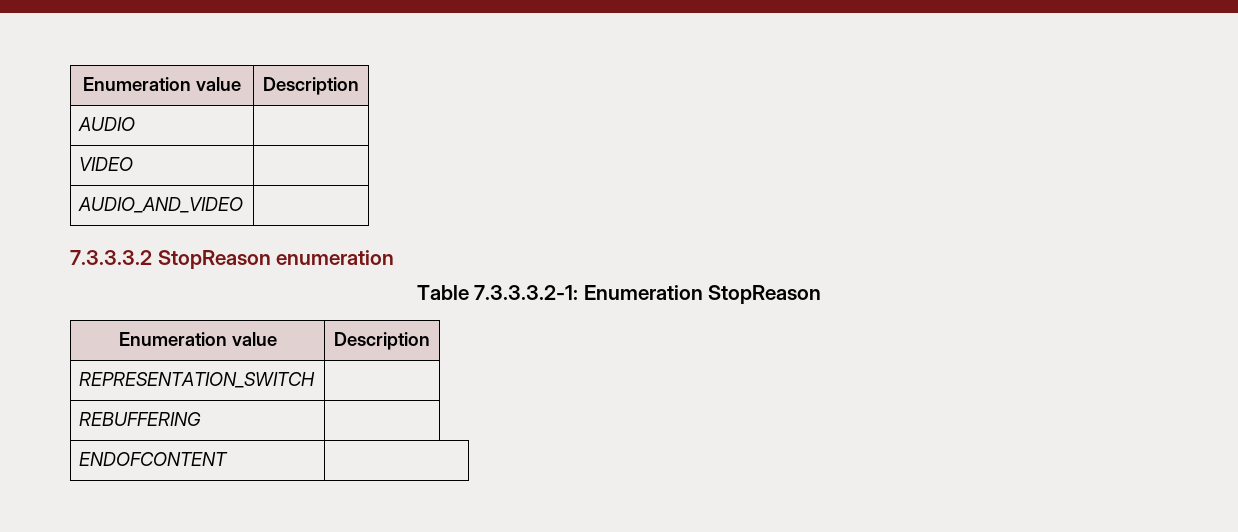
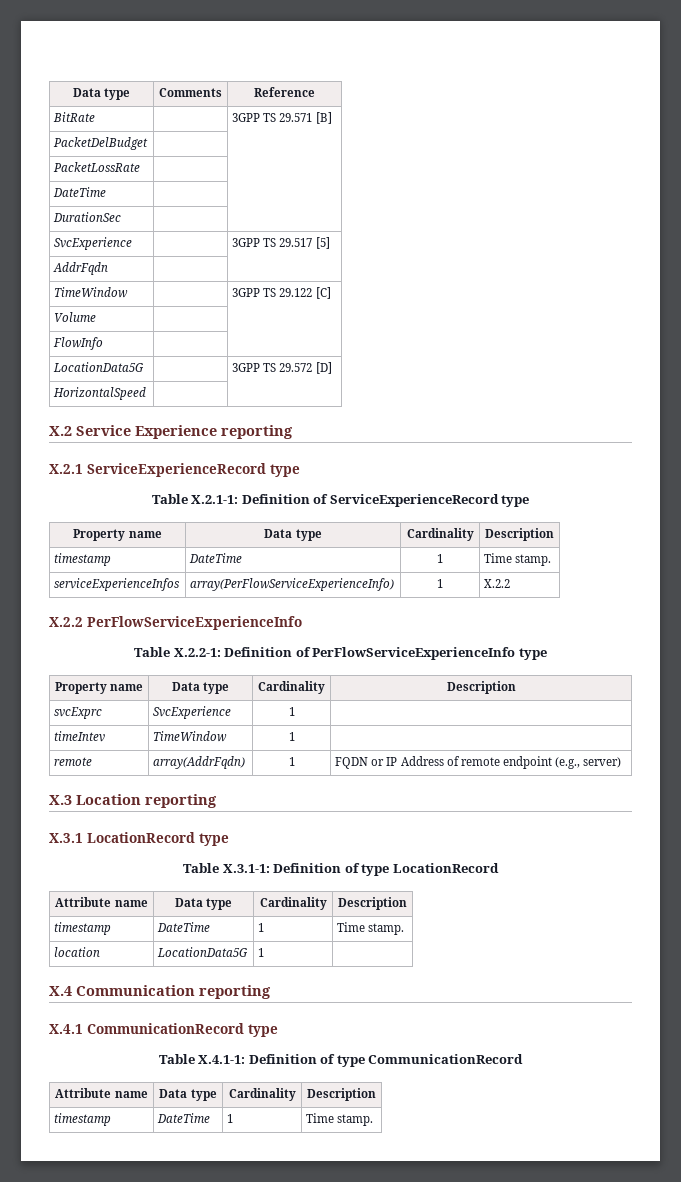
[83,77,241,91] [263,77,359,95] [78,117,136,131] [79,157,134,171] [78,197,244,213] [70,250,395,269] [416,285,822,304] [118,332,277,346] [334,332,430,350] [79,372,316,388] [79,412,202,426] [79,452,229,466] Enumeration value | Description // AUDIO | // VIDEO | // AUDIO_AND_VIDEO | // 7.3.3.3.2 StopReason enumeration // Table 7.3.3.3.2-1: Enumeration StopReason // Enumeration value | Description // REPRESENTATION_SWITCH | // REBUFFERING | // ENDOFCONTENT | -> [72,88,131,100] [159,88,222,97] [254,87,315,97] [53,112,96,122] [232,112,332,124] [53,137,149,150] [53,162,141,172] [53,187,107,197] [53,212,122,222] [54,237,133,250] [232,237,330,249] [53,262,109,275] [54,287,129,298] [232,287,331,299] [54,312,97,322] [53,337,104,350] [53,362,145,372] [232,362,332,374] [53,387,147,400] [49,425,293,439] [49,463,300,477] [151,494,530,507] [73,529,162,541] [264,529,322,541] [406,528,474,541] [485,528,554,541] [54,553,112,566] [189,553,243,563] [437,554,443,563] [484,553,552,566] [54,578,181,591] [190,578,395,591] [437,579,443,588] [484,579,511,588] [49,616,302,630] [134,647,547,660] [54,682,144,694] [171,682,230,694] [258,681,325,694] [446,681,516,694] [54,707,103,719] [153,706,232,719] [288,707,295,716] [54,731,106,742] [153,731,228,742] [288,732,295,741] [54,757,93,766] [153,756,246,769] [288,757,295,766] [335,756,622,769] [49,794,217,808] [49,832,229,846] [183,863,499,876] [55,897,148,907] [174,898,233,910] [259,897,327,910] [338,897,407,910] [54,922,112,935] [157,922,211,932] [258,923,265,932] [337,922,405,935] [54,947,101,957] [157,947,249,957] [258,948,265,957] [49,985,271,999] [49,1023,278,1037] [158,1054,524,1067] [55,1088,148,1098] [159,1089,217,1101] [228,1088,296,1101] [307,1088,376,1101] [54,1113,112,1126] [157,1113,211,1123] [227,1114,234,1123] [306,1113,374,1126] Data type | Comments | Reference // BitRate | | 3GPP TS 29.571 [B] // PacketDelBudget | | // PacketLossRate | | // DateTime | | // DurationSec | | // SvcExperience | | 3GPP TS 29.517 [5] // AddrFqdn | | // TimeWindow | | 3GPP TS 29.122 [C] // Volume | | // FlowInfo | | // LocationData5G | | 3GPP TS 29.572 [D] // HorizontalSpeed | | // X.2 Service Experience reporting // X.2.1 ServiceExperienceRecord type // Table X.2.1-1: Definition of ServiceExperienceRecord type // Property name | Data type | Cardinality | Description // timestamp | DateTime | 1 | Time stamp. // serviceExperienceInfos | array(PerFlowServiceExperienceInfo) | 1 | X.2.2 // X.2.2 PerFlowServiceExperienceInfo // Table X.2.2-1: Definition of PerFlowServiceExperienceInfo type // Property name | Data type | Cardinality | Description // svcExprc | SvcExperience | 1 | // timeIntev | TimeWindow | 1 | // remote | array(AddrFqdn) | 1 | FQDN or IP Address of remote endpoint (e.g., server) // X.3 Location reporting // X.3.1 LocationRecord type // Table X.3.1-1: Definition of type LocationRecord // Attribute name | Data type | Cardinality | Description // timestamp | DateTime | 1 | Time stamp. // location | LocationData5G | 1 | // X.4 Communication reporting // X.4.1 CommunicationRecord type // Table X.4.1-1: Definition of type CommunicationRecord // Attribute name | Data type | Cardinality | Description // timestamp | DateTime | 1 | Time stamp.

